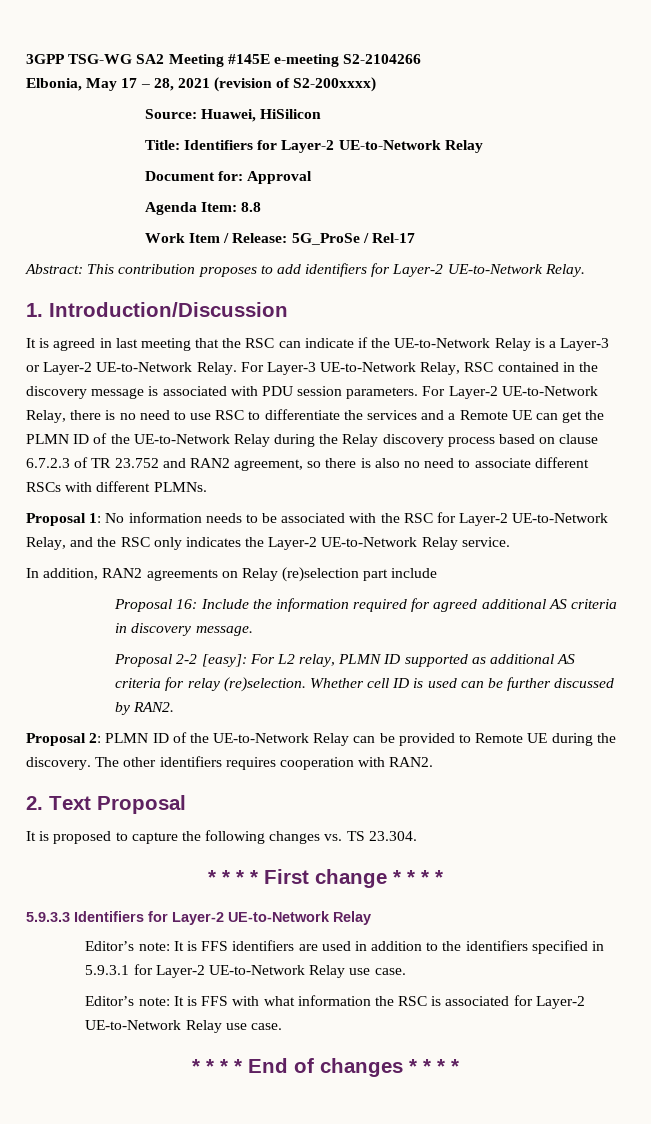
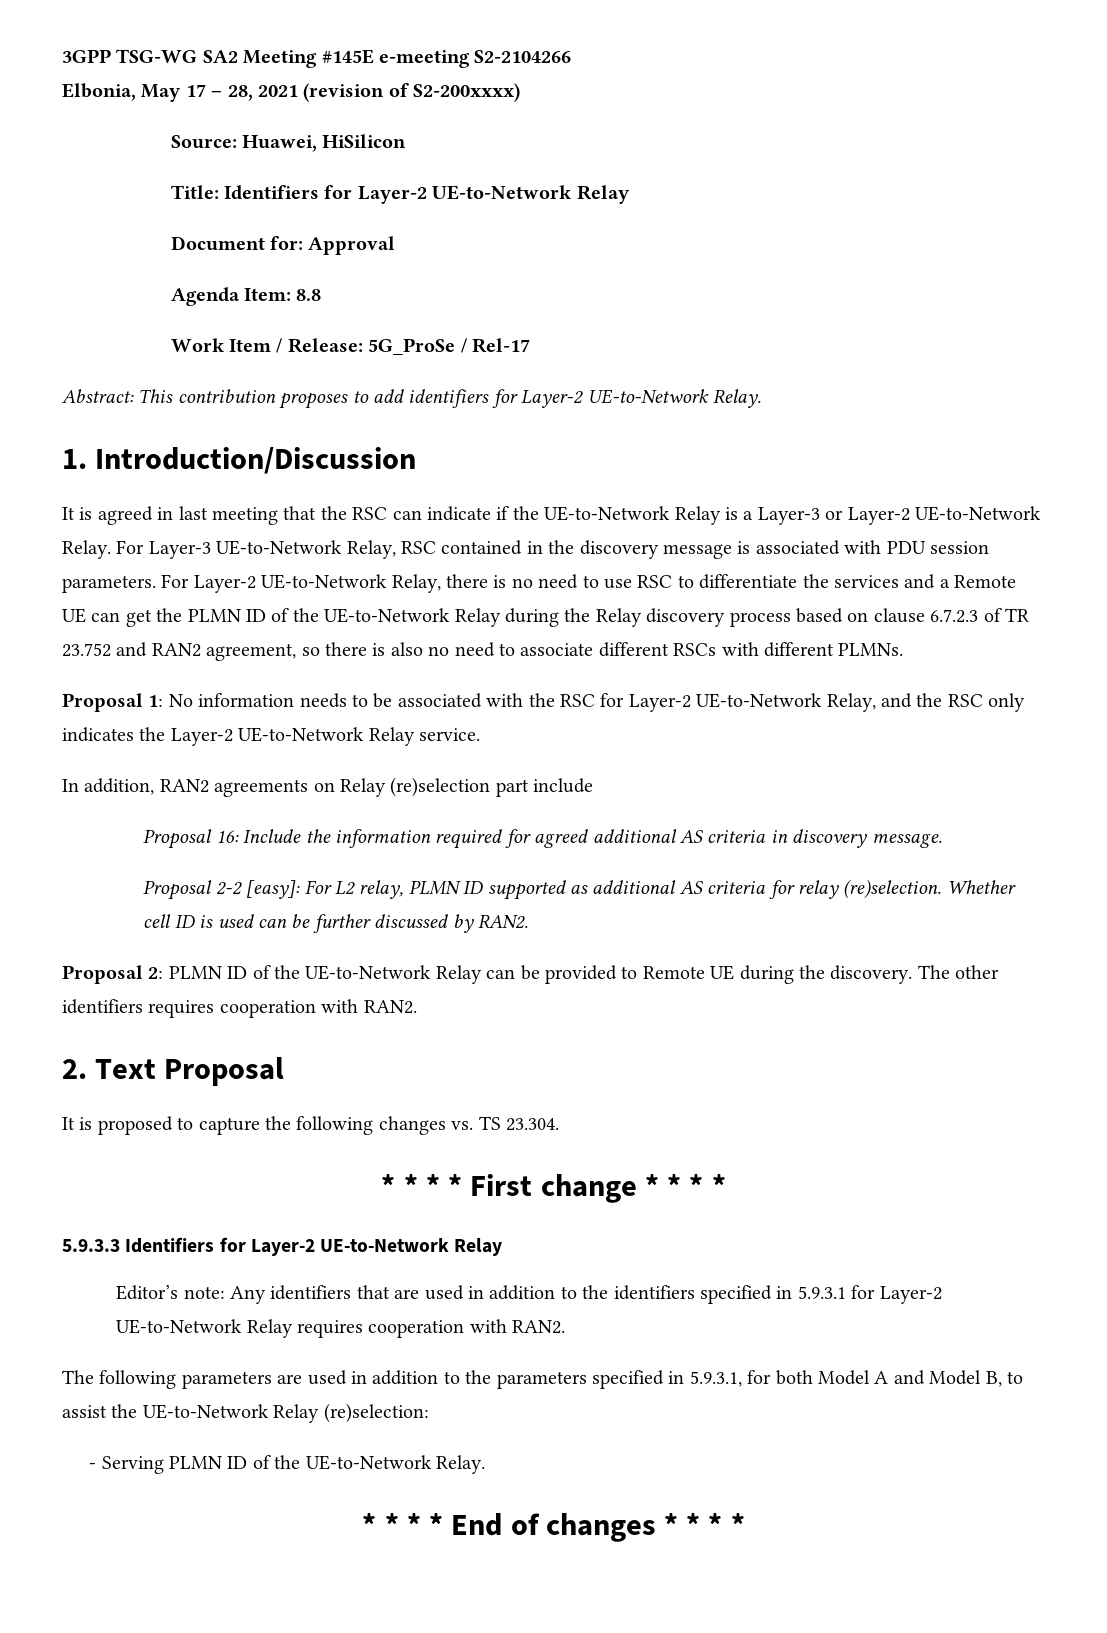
[173,940,295,951] It is FFS identifiers -> [230,1285,390,1304] Any identifiers that
[349,968,406,975] [85,995,585,1009] [85,1020,282,1033] use case. // Editor’s note: It is FFS with what information the RSC is associated for Layer-2 UE-to-Network Relay use case. -> [297,1319,566,1338] [62,1370,1023,1389] [62,1403,429,1423] [89,1455,485,1474] requires cooperation with RAN2. // The following parameters are used in addition to the parameters specified in 5.9.3.1, for both Model A and Model B, to assist the UE-to-Network Relay (re)selection: // - Serving PLMN ID of the UE-to-Network Relay.

